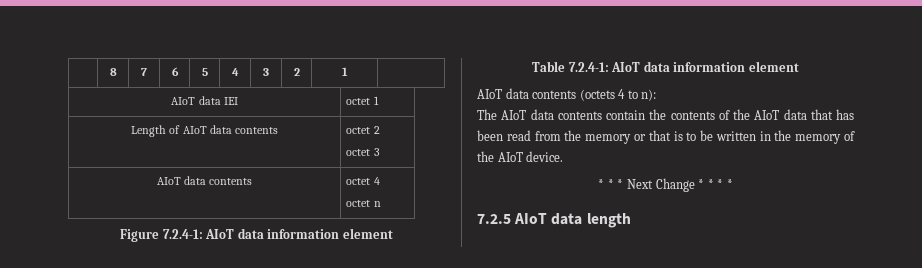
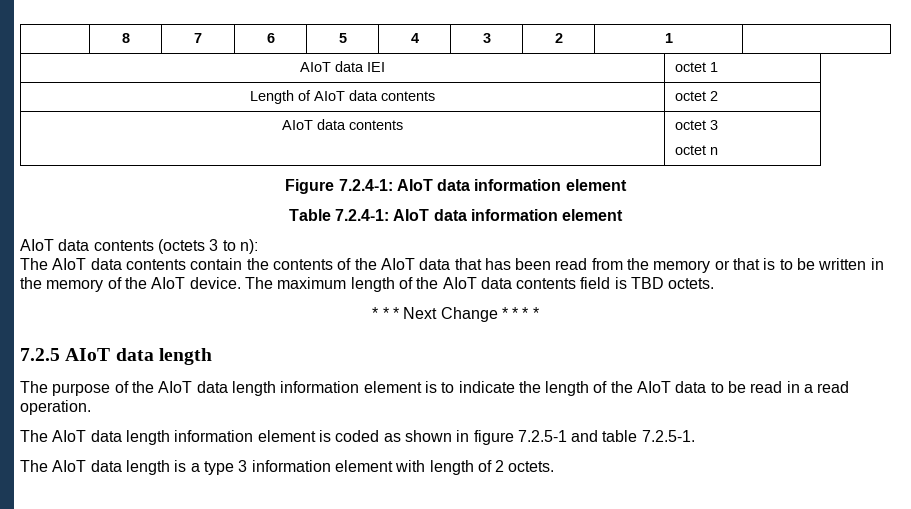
[346,148,380,156] [156,176,253,185] [346,177,380,185] // octet 3 // AIoT data contents | octet 4 -> [282,119,403,130] [675,120,719,130] // AIoT data contents | octet 3
[618,89,626,99] 4 -> [209,239,219,251] 3
(564, 156) none -> [244,277,715,292] The maximum length of the AIoT data contents field is TBD octets.
(631, 220) none -> [20,381,850,396] [20,400,91,415] [20,430,695,445] [20,460,555,475] // The purpose of the AIoT data length information element is to indicate the length of the AIoT data to be read in a read operation. // The AIoT data length information element is coded as shown in figure 7.2.5-1 and table 7.2.5-1. // The AIoT data length is a type 3 information element with length of 2 octets.

